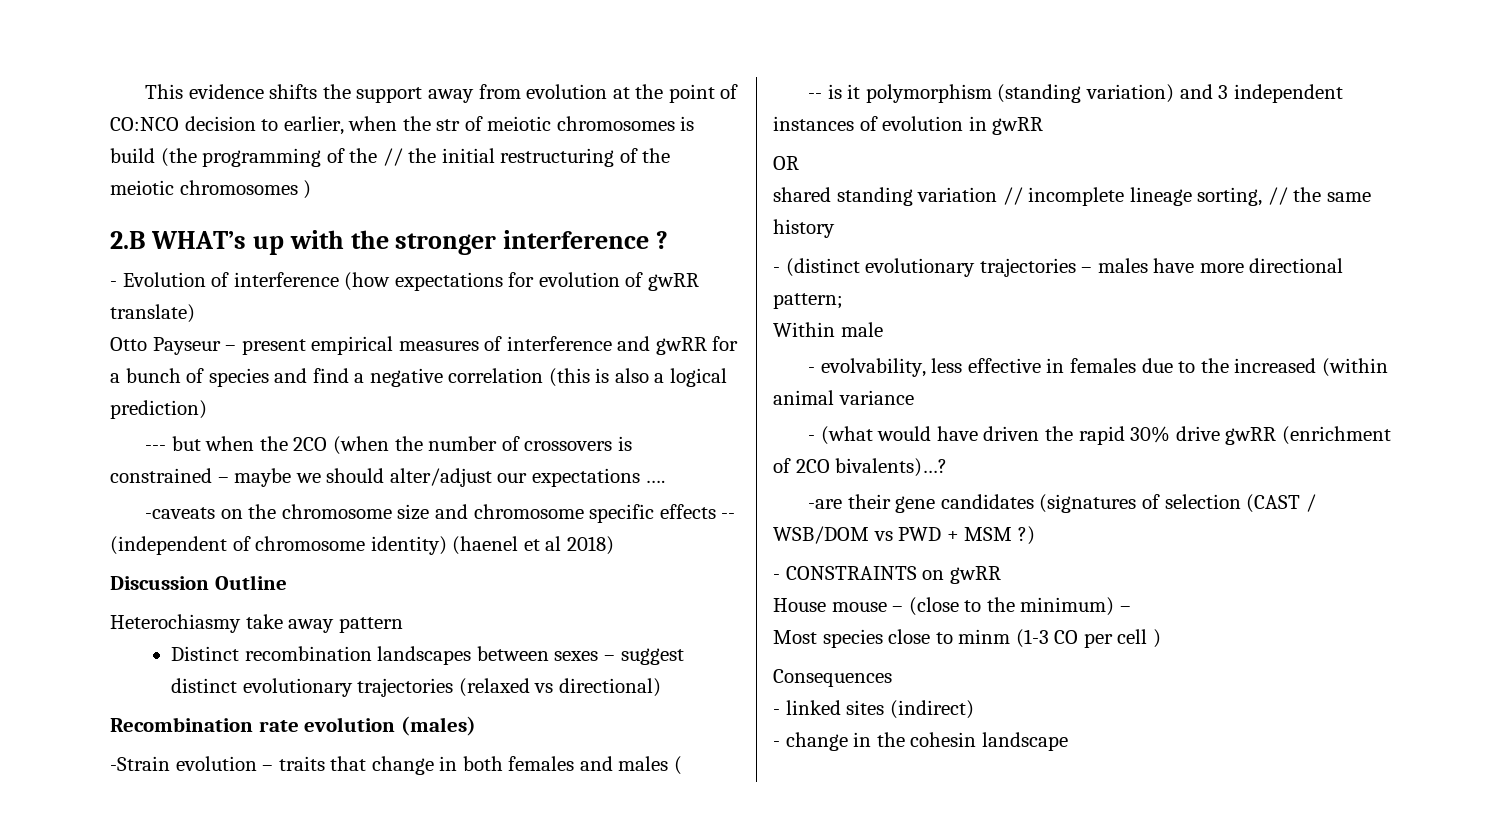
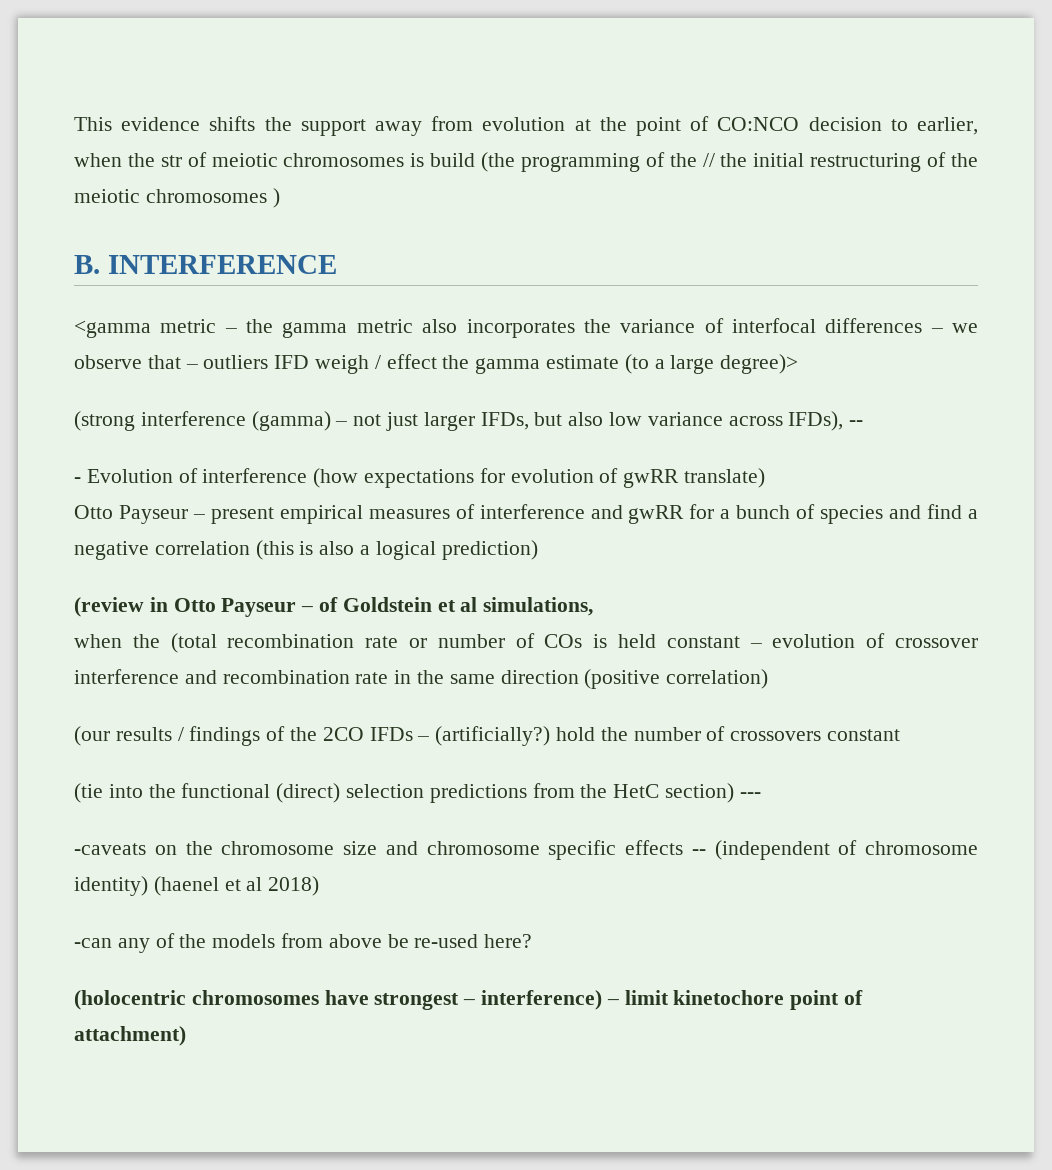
[110,230,669,255] 2.B WHAT’s up with the stronger interference ? -> [74,255,337,274] [74,318,979,338] [74,354,799,374] [74,411,864,431] B. INTERFERENCE // <gamma metric – the gamma metric also incorporates the variance of interfocal differences – we observe that – outliers IFD weigh / effect the gamma estimate (to a large degree)> // (strong interference (gamma) – not just larger IFDs, but also low variance across IFDs), --
[145,436,632,455] [110,468,666,487] --- but when the 2CO (when the number of crossovers is constrained – maybe we should alter/adjust our expectations …. -> [74,597,594,617] [74,633,978,653] [74,669,769,689] [74,726,901,746] [74,783,761,803] (review in Otto Payseur – of Goldstein et al simulations, // when the (total recombination rate or number of COs is held constant – evolution of crossover interference and recombination rate in the same direction (positive correlation) // (our results / findings of the 2CO IFDs – (artificially?) hold the number of crossovers constant // (tie into the functional (direct) selection predictions from the HetC section) ---
[110,575,287,590] [110,614,403,633] [171,646,684,665] [171,678,661,697] [110,716,476,736] [110,756,682,775] [808,84,1343,103] [773,116,1044,135] [773,156,799,170] [773,187,1371,206] [773,219,835,238] [773,258,1344,277] [773,293,843,309] [773,322,883,337] [808,358,1388,377] [773,390,914,405] [808,426,1391,445] [773,458,948,477] [808,494,1316,513] [773,526,1035,545] [773,566,1001,584] [773,597,1131,616] [773,629,1161,648] [773,669,892,687] [773,700,974,719] [773,732,1068,751] Discussion Outline // Heterochiasmy take away pattern // Distinct recombination landscapes between sexes – suggest distinct evolutionary trajectories (relaxed vs directional) // Recombination rate evolution (males) // -Strain evolution – traits that change in both females and males ( // -- is it polymorphism (standing variation) and 3 independent instances of evolution in gwRR // OR // shared standing variation // incomplete lineage sorting, // the same history // - (distinct evolutionary trajectories – males have more directional pattern; // Within male // - evolvability, less effective in females due to the increased (within animal variance // - (what would have driven the rapid 30% drive gwRR (enrichment of 2CO bivalents)…? // -are their gene candidates (signatures of selection (CAST / WSB/DOM vs PWD + MSM ?) // - CONSTRAINTS on gwRR // House mouse – (close to the minimum) – // Most species close to minm (1-3 CO per cell ) // Consequences // - linked sites (indirect) // - change in the cohesin landscape -> [74,933,533,953] [74,990,864,1010] [74,1026,186,1046] -can any of the models from above be re-used here? // (holocentric chromosomes have strongest – interference) – limit kinetochore point of attachment)

